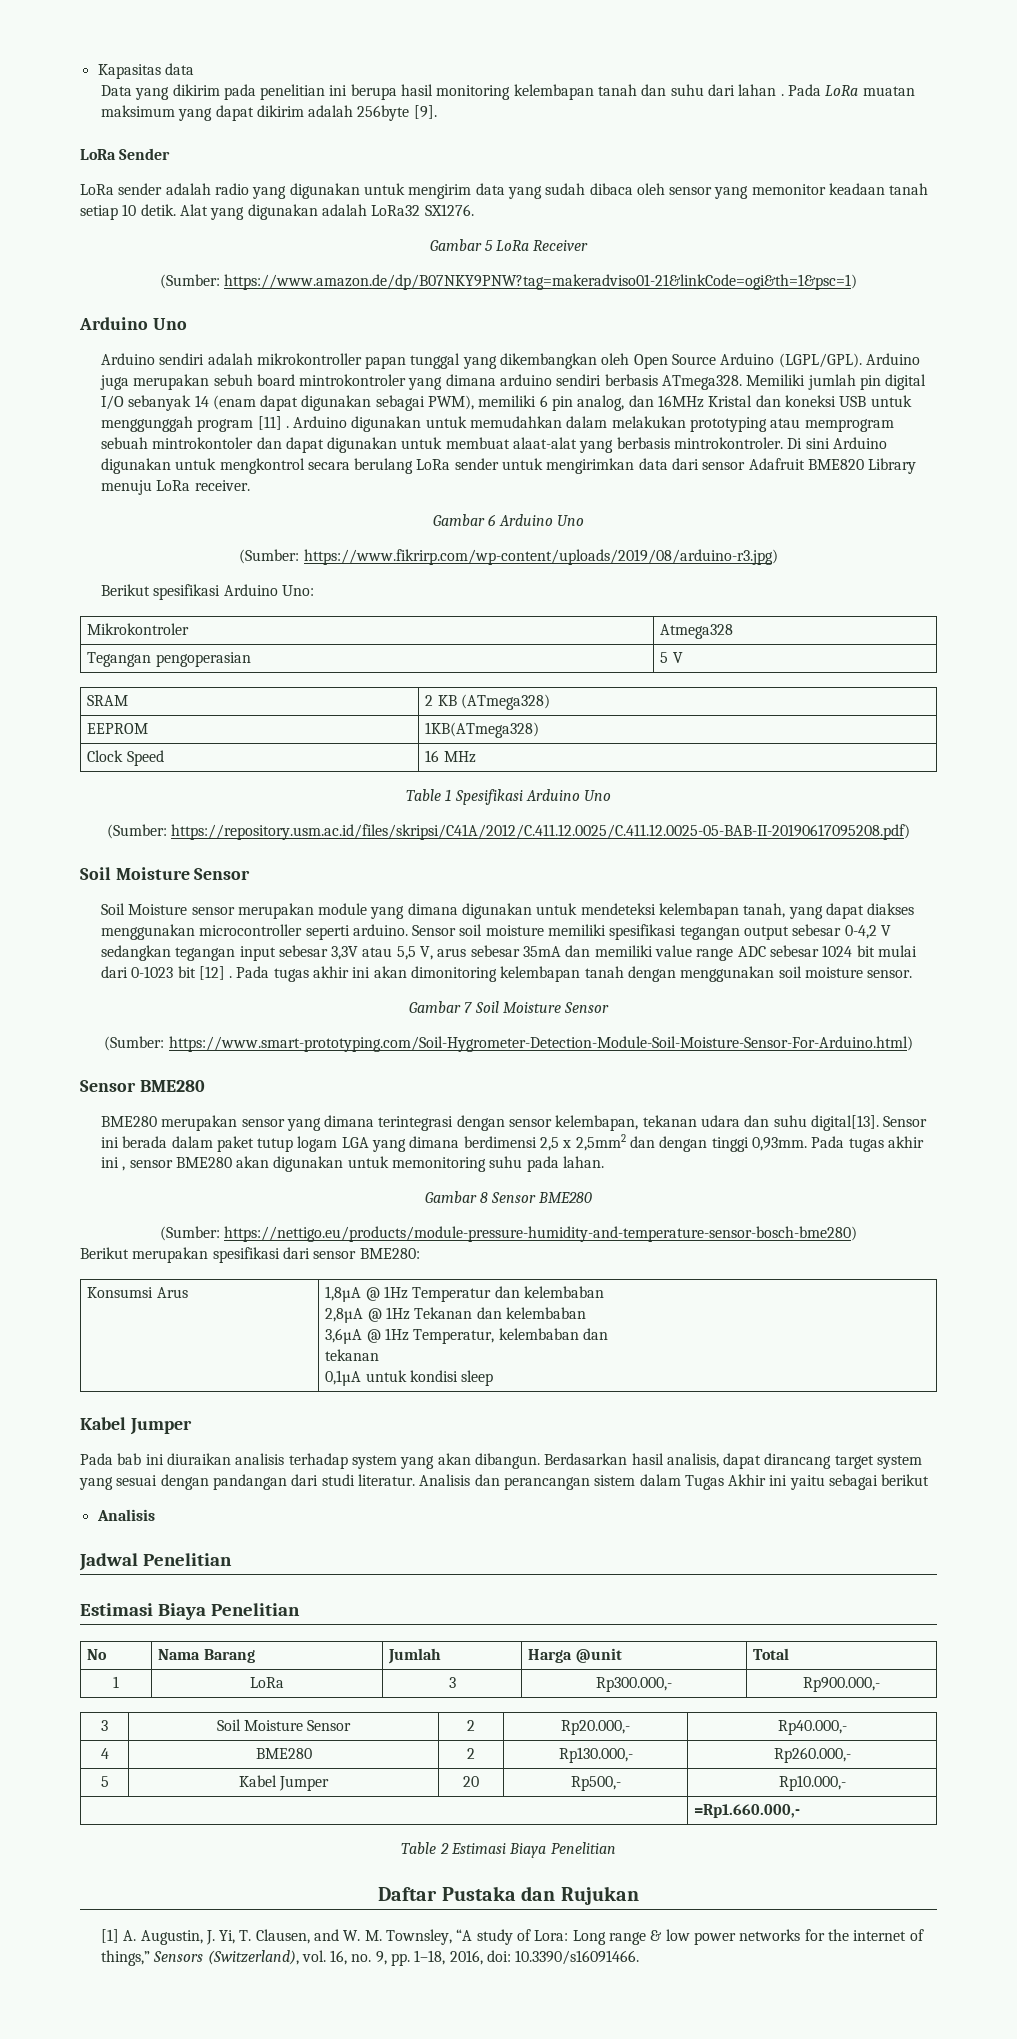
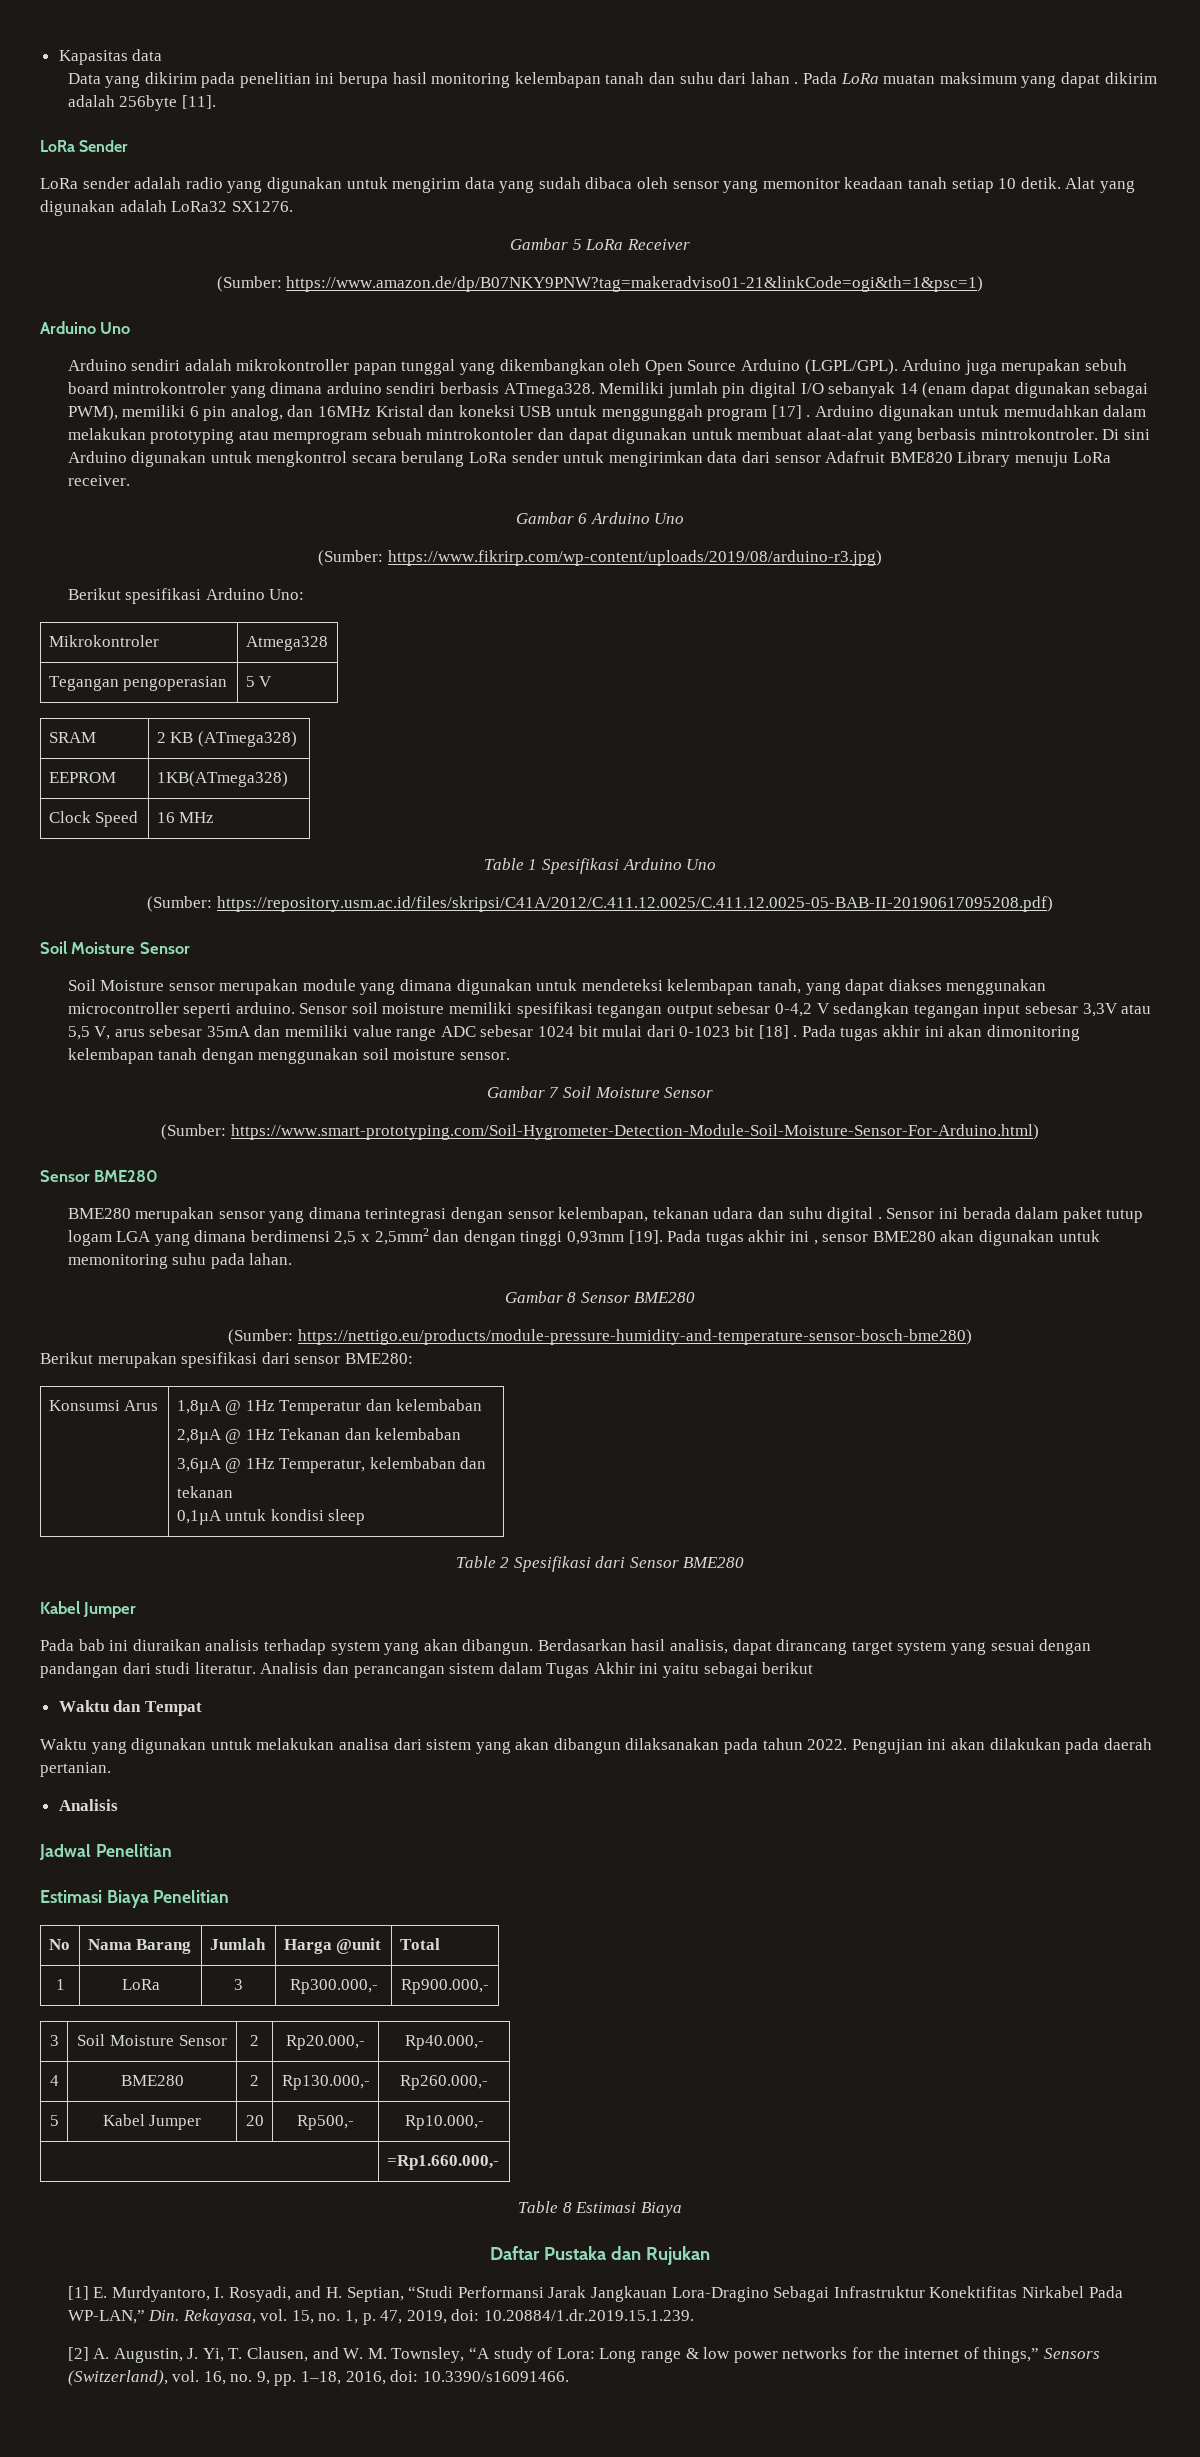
[413,105,437,119] [9]. -> [181,95,216,109] [11].
[257,416,282,430] [11] -> [771,405,802,419] [17]
[198,966,225,980] [12] -> [758,1025,789,1039] [18]
[811,1115,880,1131] digital[13]. -> [827,1207,882,1223] digital .
[752,1137,808,1151] 0,93mm. -> [567,1230,663,1245] 0,93mm [19].
(494, 1378) none -> [455,1556,745,1572] // Table 2 Spesifikasi dari Sensor BME280
(930, 1480) none -> [58,1700,202,1716] [40,1738,1152,1754] [40,1762,111,1777] // Waktu dan Tempat // Waktu yang digunakan untuk melakukan analisa dari sistem yang akan dibangun dilaksanakan pada tahun 2022. Pengujian ini akan dilakukan pada daerah pertanian.
[439,1842,616,1858] 2 Estimasi Biaya Penelitian -> [562,2202,682,2217] 8 Estimasi Biaya
(119, 1936) none -> [93,2286,1123,2302] [67,2309,695,2325] [67,2347,89,2361] E. Murdyantoro, I. Rosyadi, and H. Septian, “Studi Performansi Jarak Jangkauan Lora-Dragino Sebagai Infrastruktur Konektifitas Nirkabel Pada WP-LAN,” Din. Rekayasa, vol. 15, no. 1, p. 47, 2019, doi: 10.20884/1.dr.2019.15.1.239. // [2]

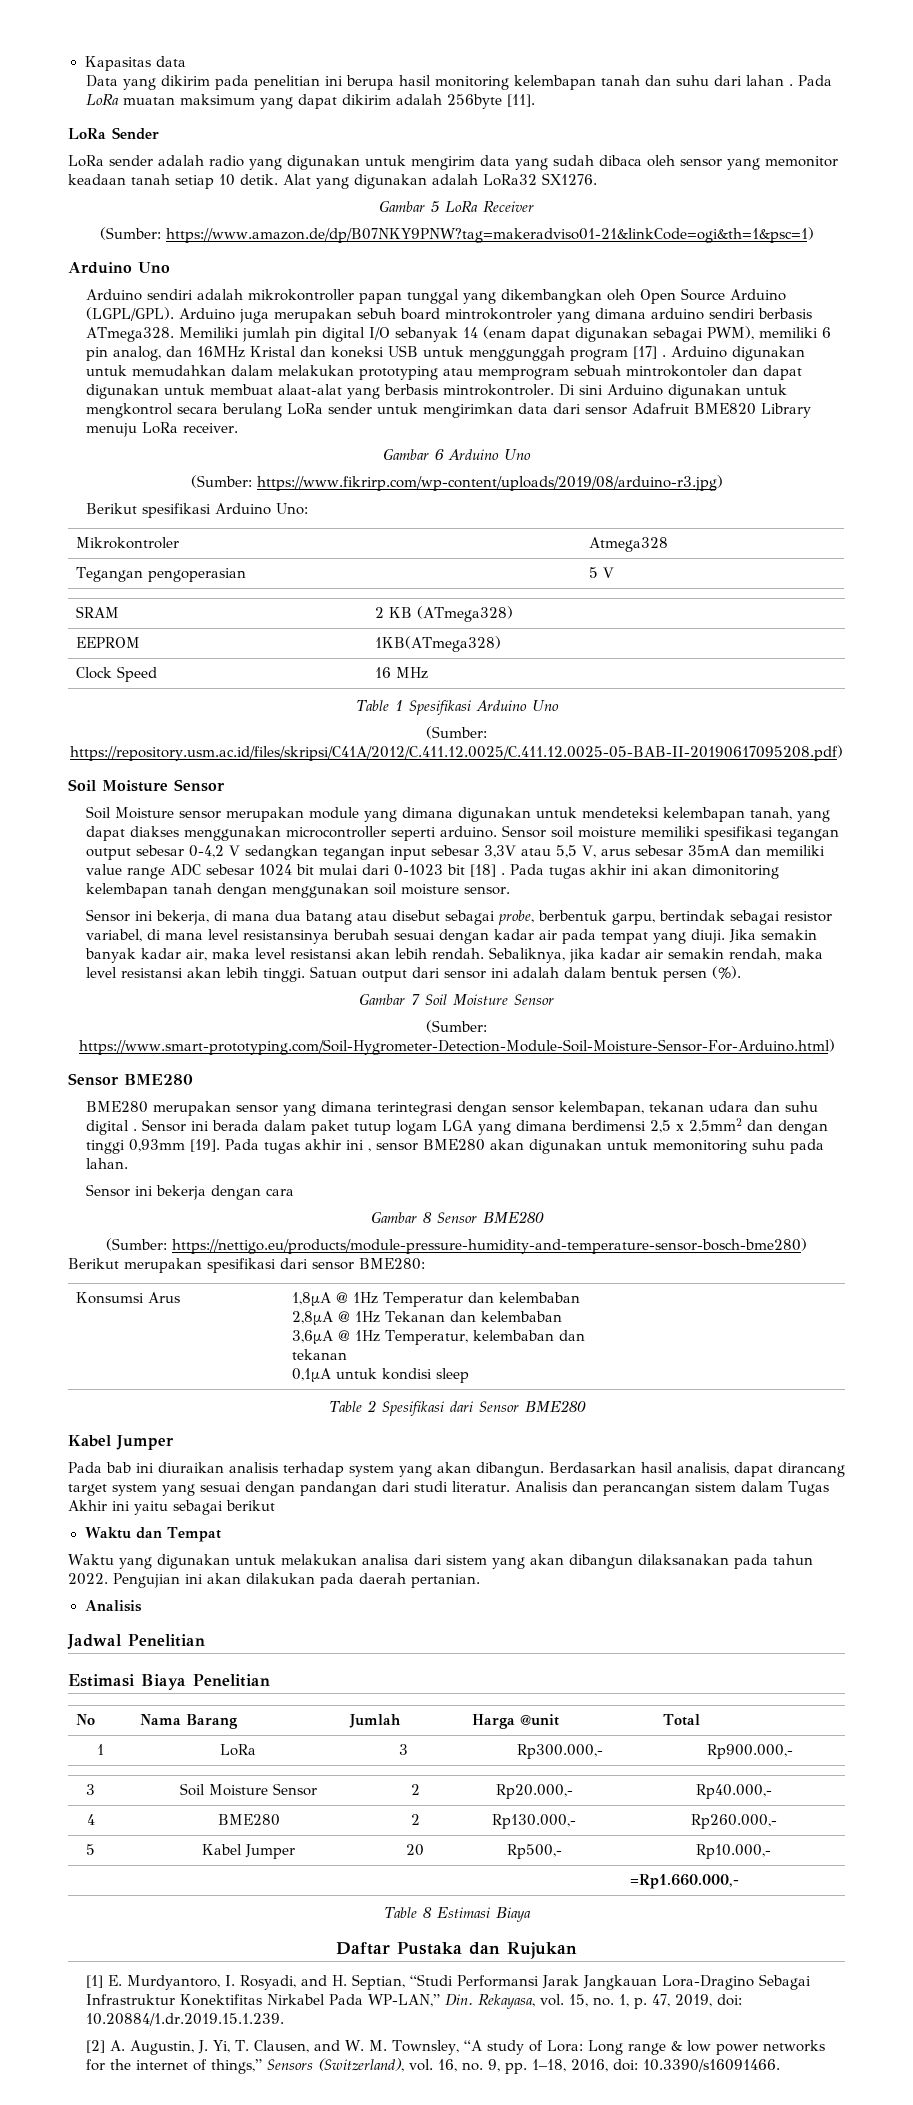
(511, 1056) none -> [86,909,833,925] [86,929,818,944] [85,947,824,963] [86,966,742,982] // Sensor ini bekerja, di mana dua batang atau disebut sebagai probe, berbentuk garpu, bertindak sebagai resistor variabel, di mana level resistansinya berubah sesuai dengan kadar air pada tempat yang diuji. Jika semakin banyak kadar air, maka level resistansi akan lebih rendah. Sebaliknya, jika kadar air semakin rendah, maka level resistansi akan lebih tinggi. Satuan output dari sensor ini adalah dalam bentuk persen (%).
(293, 1259) none -> [86,1184,295,1200] // Sensor ini bekerja dengan cara

